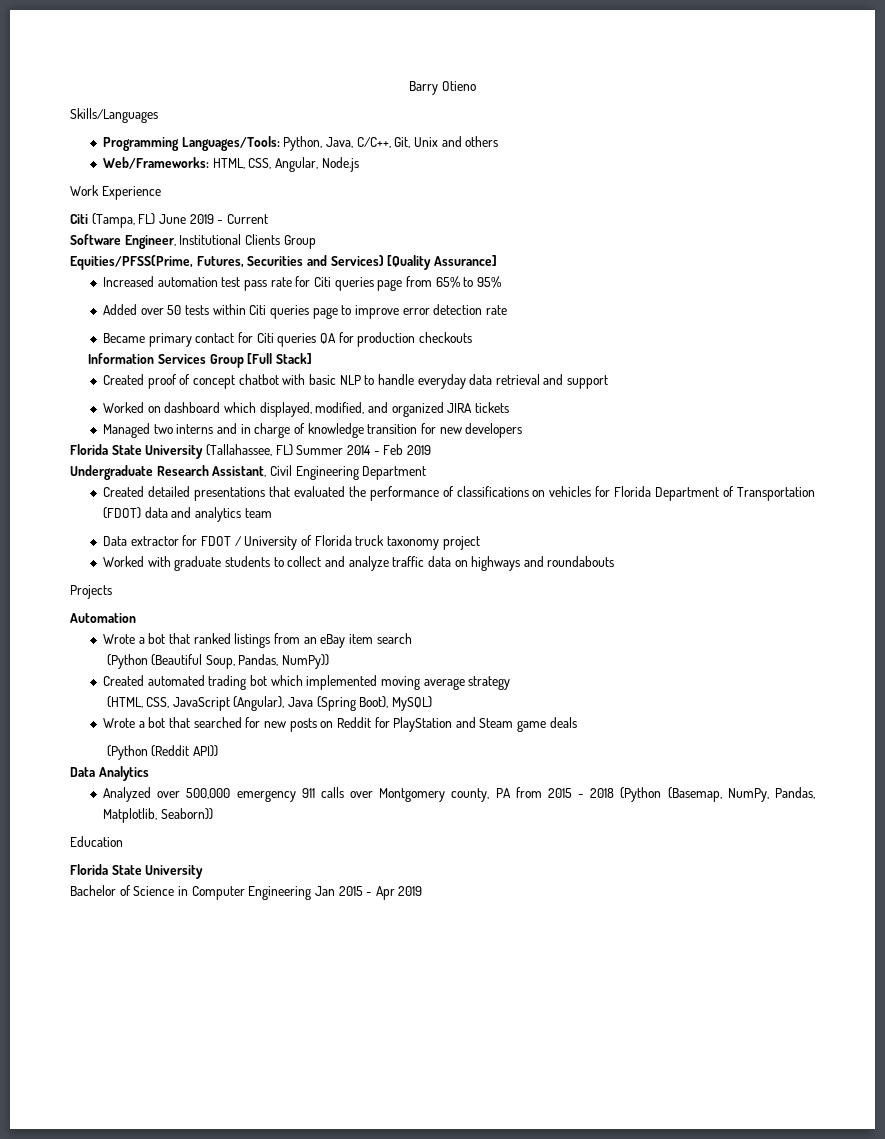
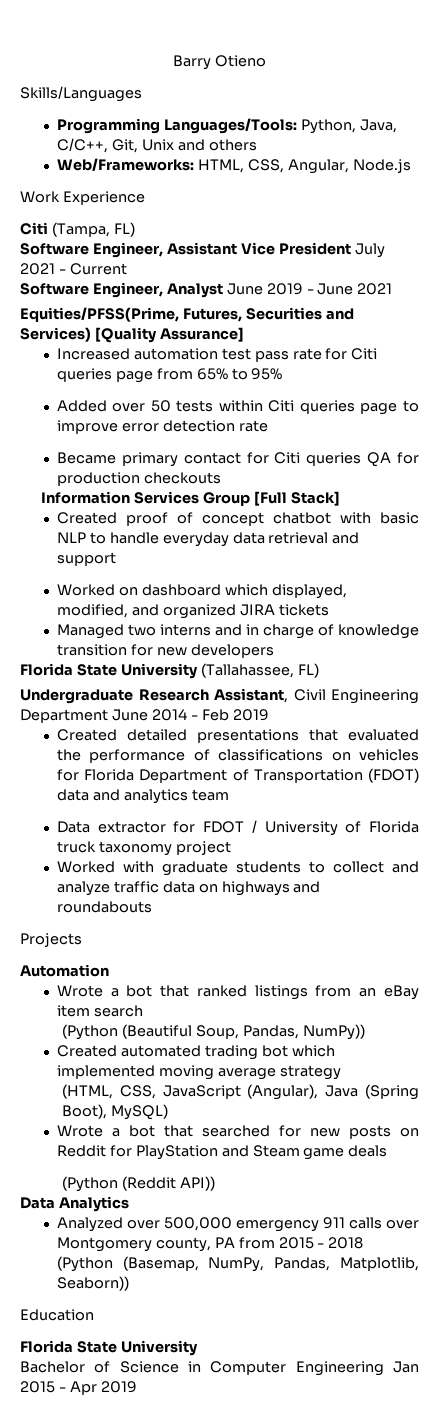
[158,214,268,224] [70,234,316,249] June 2019 - Current // Software Engineer, Institutional Clients Group -> [20,242,385,258] [20,263,127,275] [20,282,393,298] // Software Engineer, Assistant Vice President July 2021 - Current // Software Engineer, Analyst June 2019 - June 2021
[296,444,431,455] Summer 2014 - Feb 2019 -> (319, 670) none
(427, 473) none -> [111,709,269,721] June 2014 - Feb 2019

